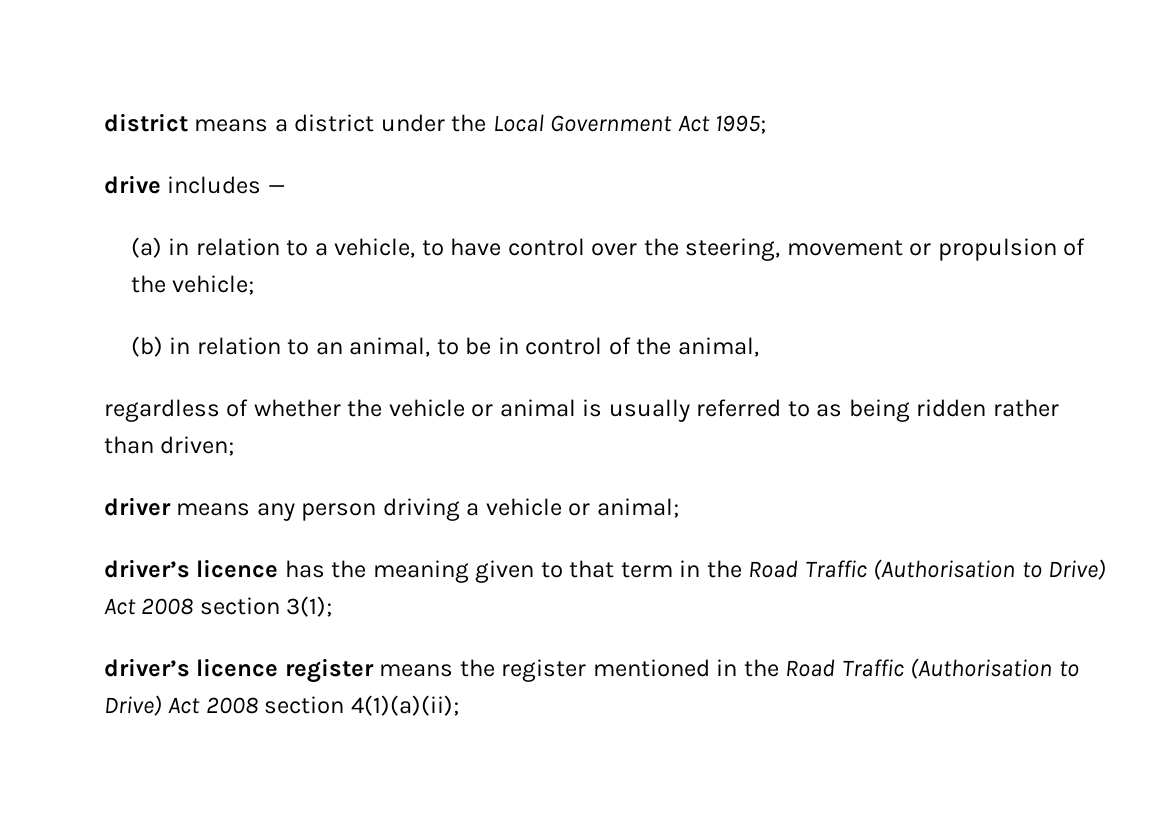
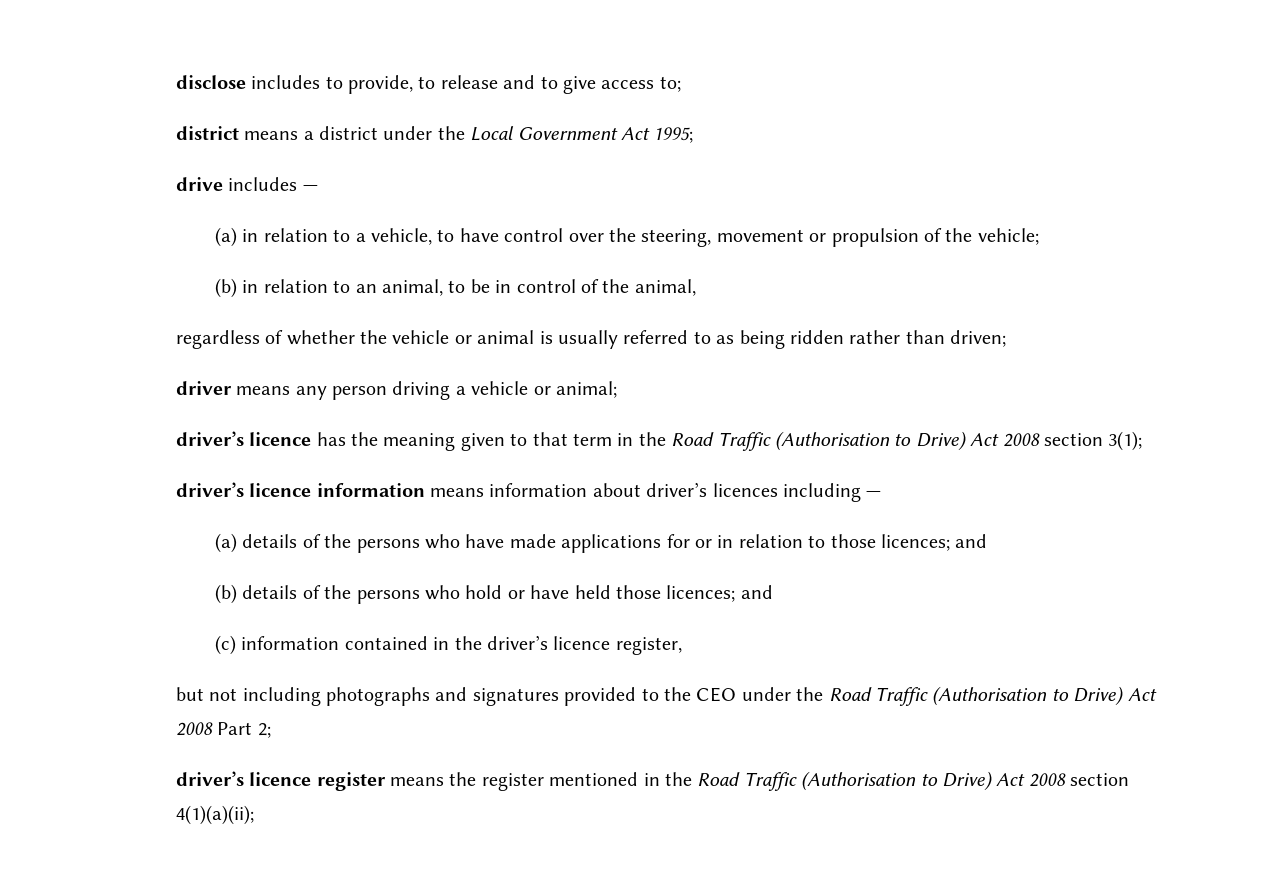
(103, 122) none -> [175,75,681,94] disclose includes to provide, to release and to give access to; //
(333, 606) none -> [175,482,882,502] [215,533,988,553] [215,584,773,604] [215,635,682,655] [175,686,1157,706] [175,722,271,738] // driver’s licence information means information about driver’s licences including — // (a) details of the persons who have made applications for or in relation to those licences; and // (b) details of the persons who hold or have held those licences; and // (c) information contained in the driver’s licence register, // but not including photographs and signatures provided to the CEO under the Road Traffic (Authorisation to Drive) Act 2008 Part 2;

